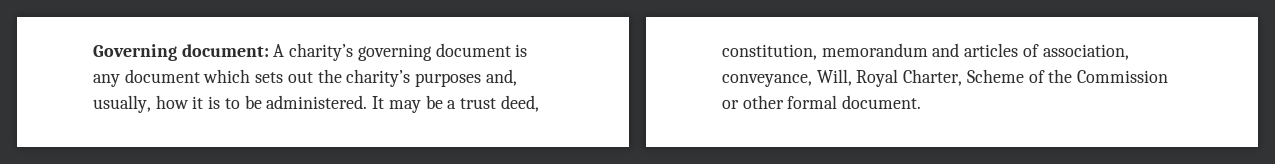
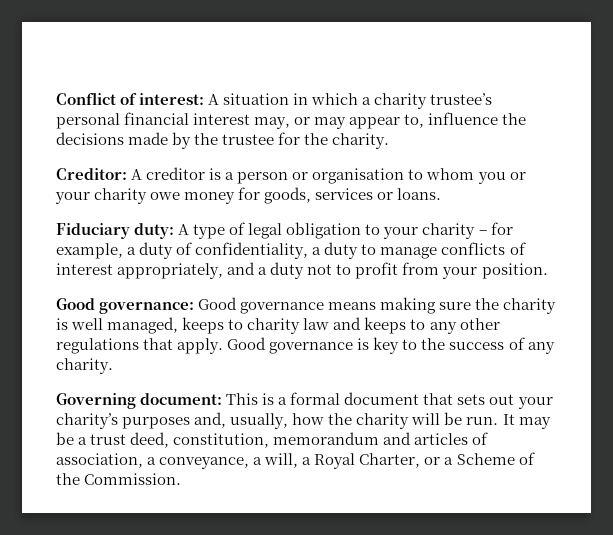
[93,43,528,61] [93,69,251,87] Governing document: A charity’s governing document is any document which -> [56,92,493,109] [56,112,527,129] [56,132,390,149] [56,167,526,184] [55,187,442,204] [56,222,513,239] [56,242,526,259] [56,262,548,279] [56,297,557,314] [56,317,500,334] [56,337,555,354] [56,358,113,374] [56,392,454,409] Conflict of interest: A situation in which a charity trustee’s personal financial interest may, or may appear to, influence the decisions made by the trustee for the charity. // Creditor: A creditor is a person or organisation to whom you or your charity owe money for goods, services or loans. // Fiduciary duty: A type of legal obligation to your charity – for example, a duty of confidentiality, a duty to manage conflicts of interest appropriately, and a duty not to profit from your position. // Good governance: Good governance means making sure the charity is well managed, keeps to charity law and keeps to any other regulations that apply. Good governance is key to the success of any charity. // Governing document: This is a formal document that
[317,69,342,83] the -> [517,397,553,409] your
[192,95,368,109] it is to be administered. -> [328,412,499,429] the charity will be run.
[722,69,1169,87] [722,95,922,109] conveyance, Will, Royal Charter, Scheme of the Commission or other formal document. -> [147,452,535,469] [56,473,182,485] a conveyance, a will, a Royal Charter, or a Scheme of the Commission.

